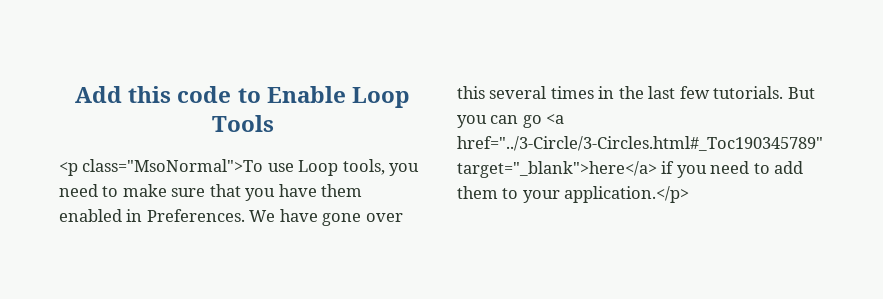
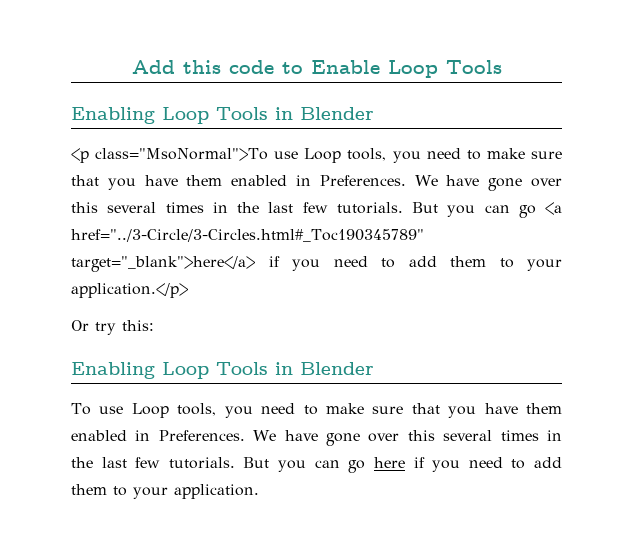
(274, 123) none -> [71,107,374,124] // Enabling Loop Tools in Blender
(690, 194) none -> [71,320,154,335] [71,362,374,379] [71,403,562,418] [71,430,562,446] [71,457,563,473] [71,484,259,499] // Or try this: // Enabling Loop Tools in Blender // To use Loop tools, you need to make sure that you have them enabled in Preferences. We have gone over this several times in the last few tutorials. But you can go here if you need to add them to your application.

